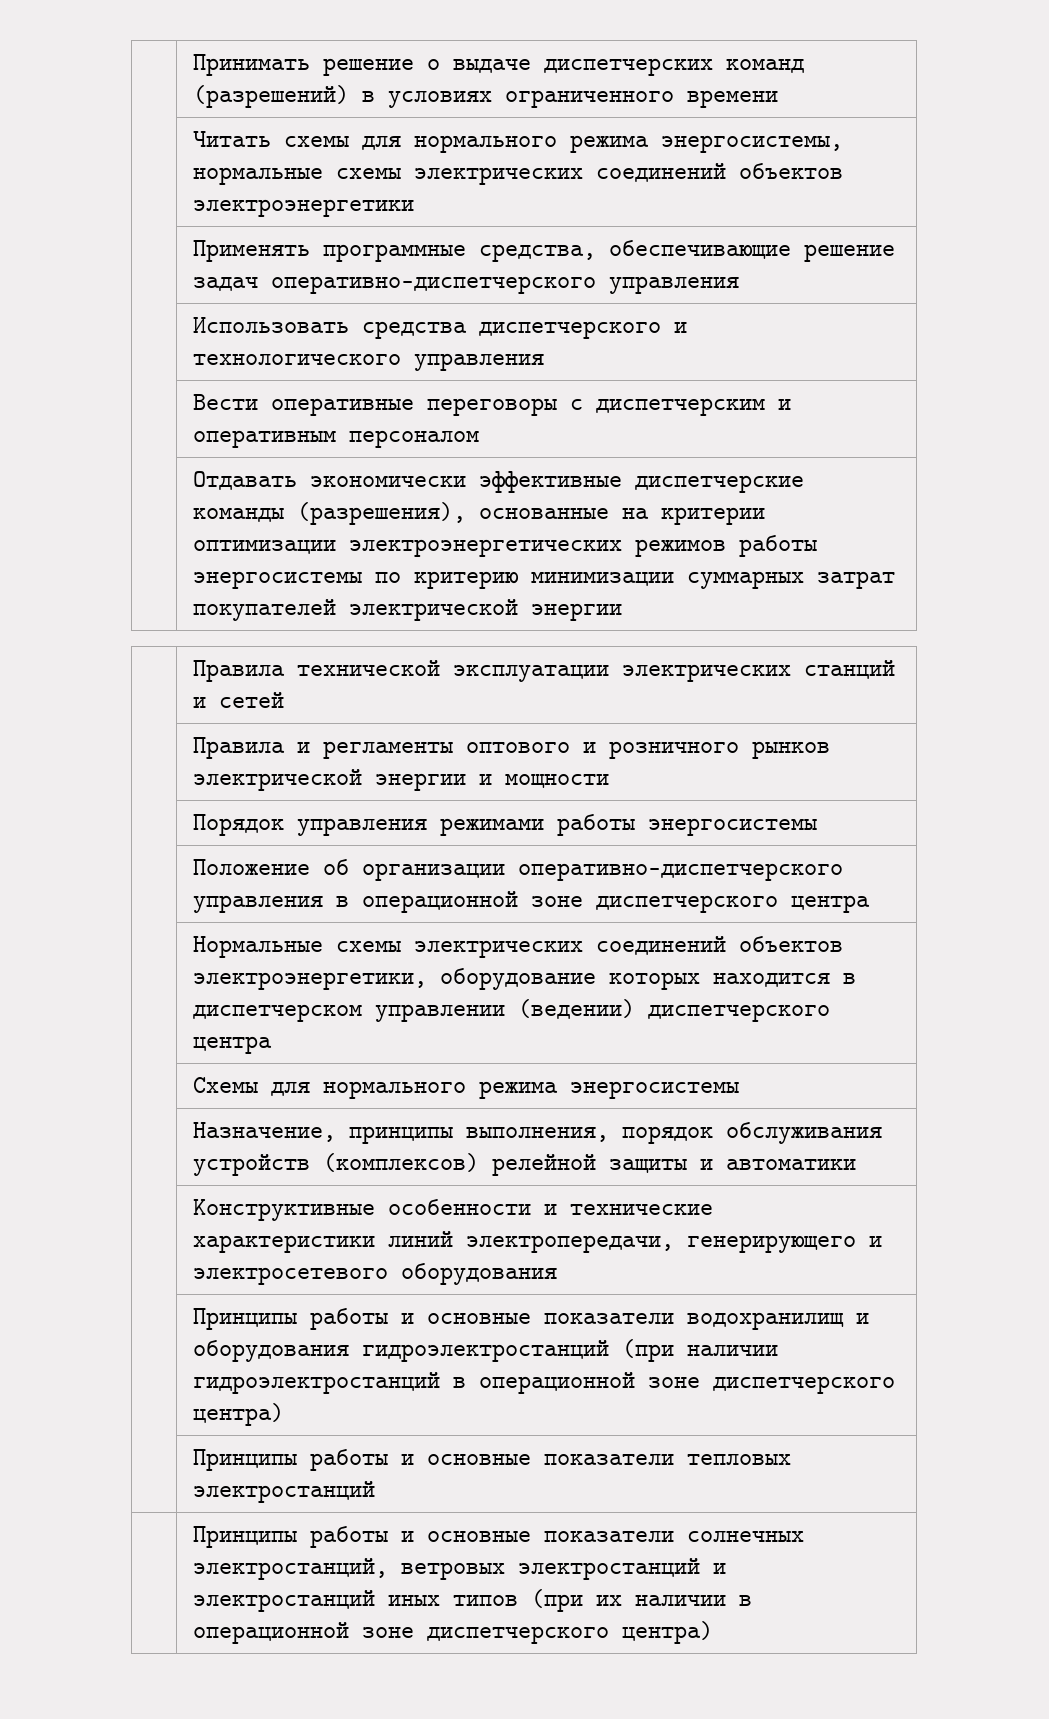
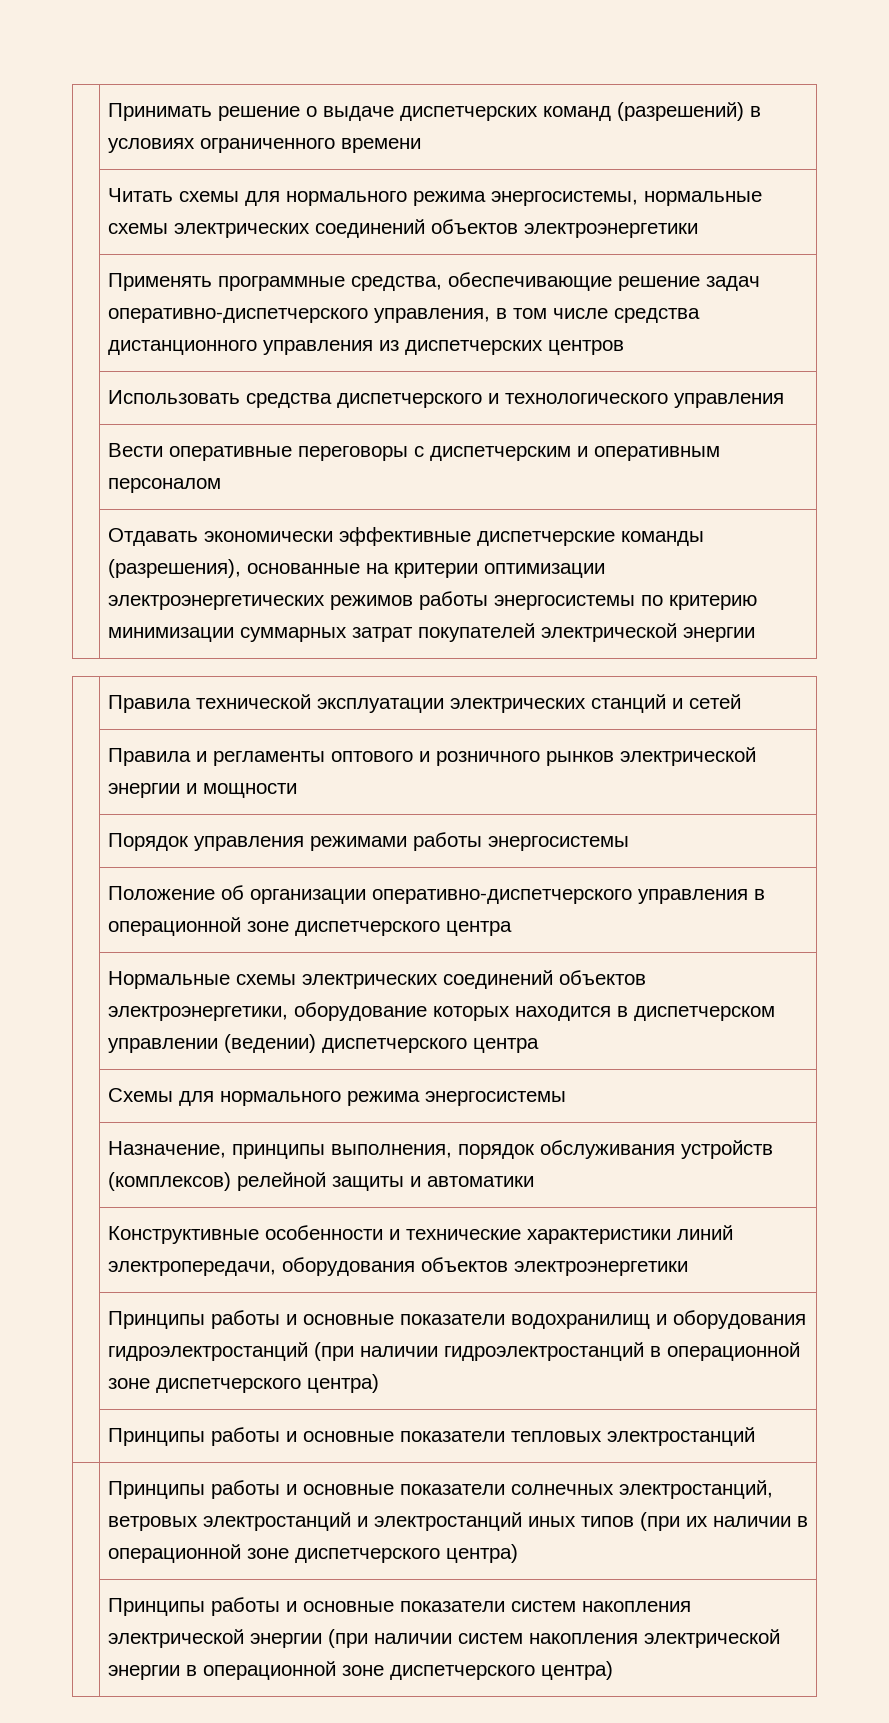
[608,276,739,294] управления -> [373,308,700,323] [107,340,624,355] управления, в том числе средства дистанционного управления из диспетчерских центров
[686,1235,882,1253] [192,1263,557,1285] генерирующего и электросетевого оборудования -> [281,1257,688,1276] оборудования объектов электроэнергетики
(713, 1632) none -> [107,1597,691,1616] [107,1629,780,1648] [107,1661,613,1680] // | Принципы работы и основные показатели систем накопления электрической энергии (при наличии систем накопления электрической энергии в операционной зоне диспетчерского центра)

